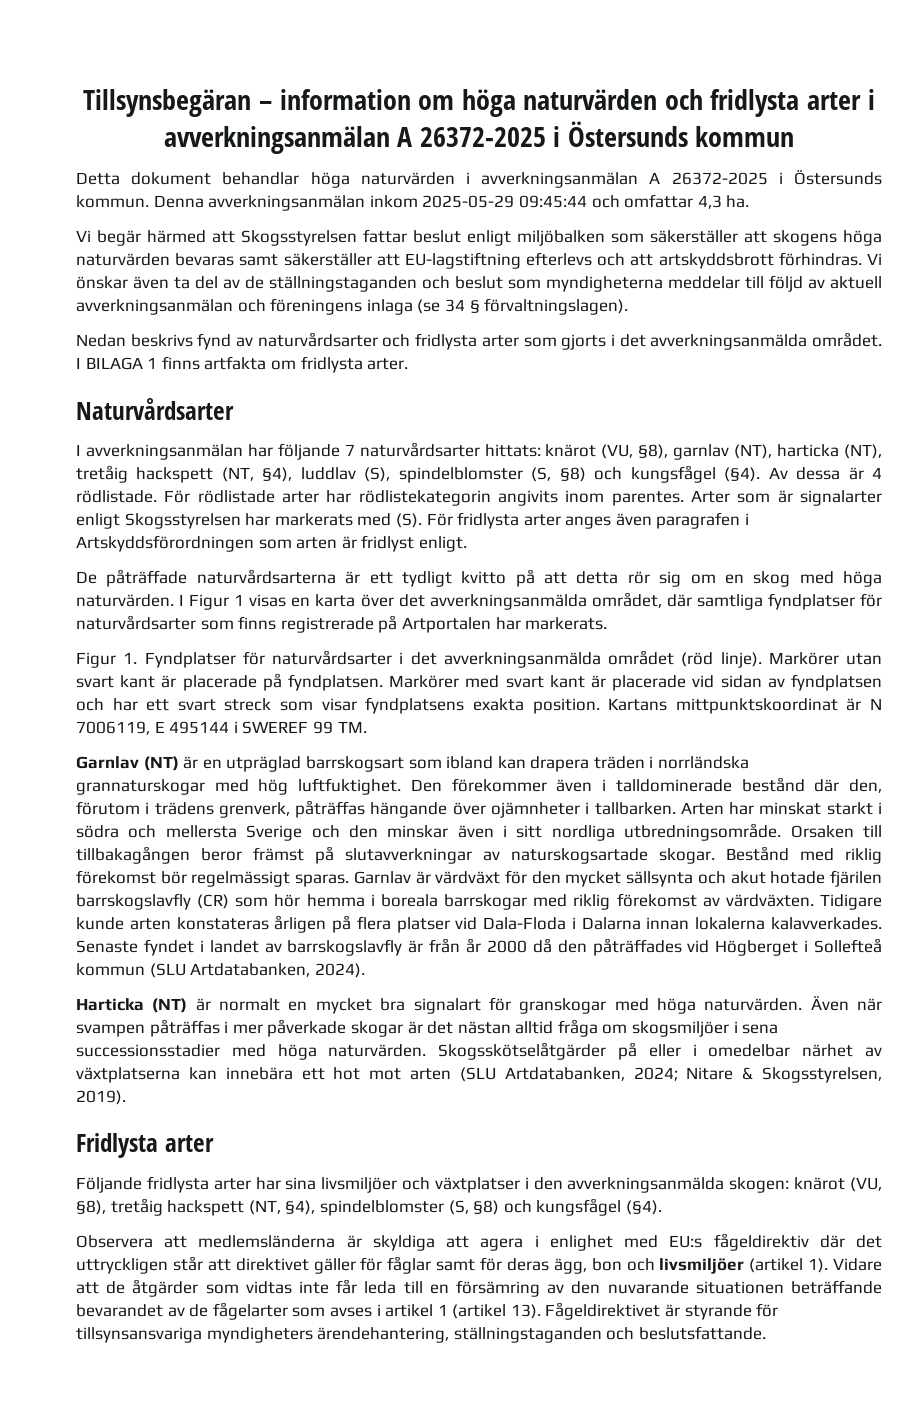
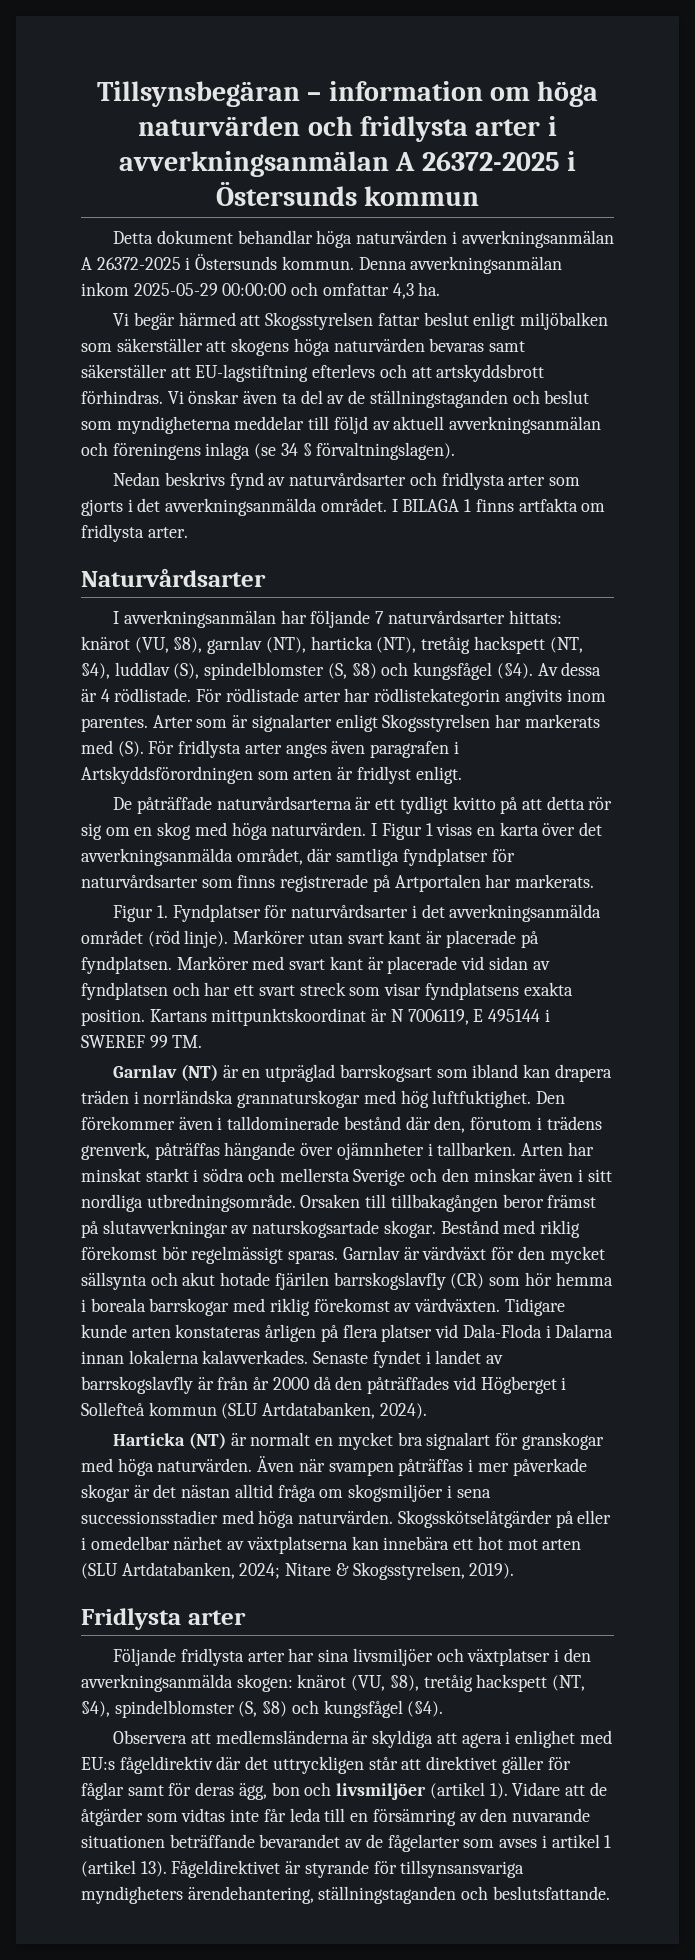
[518,195,587,208] 09:45:44 -> [222,283,287,296] 00:00:00

